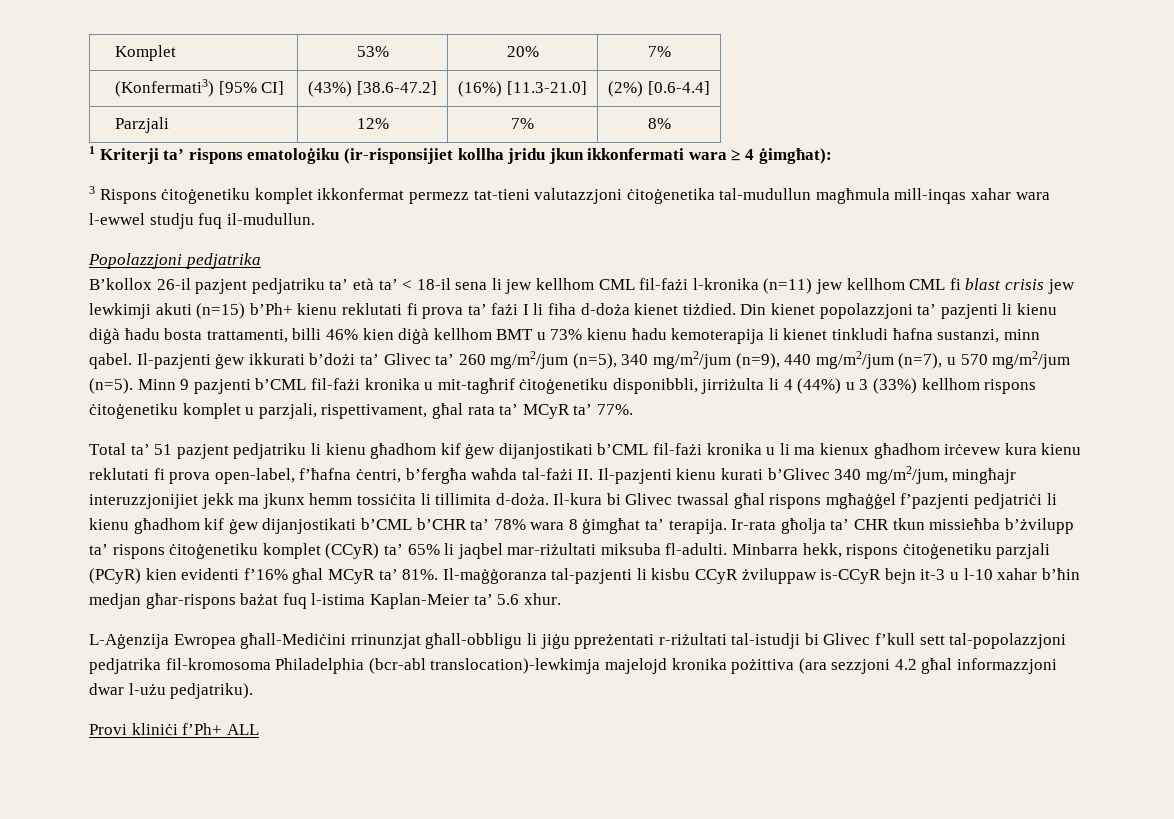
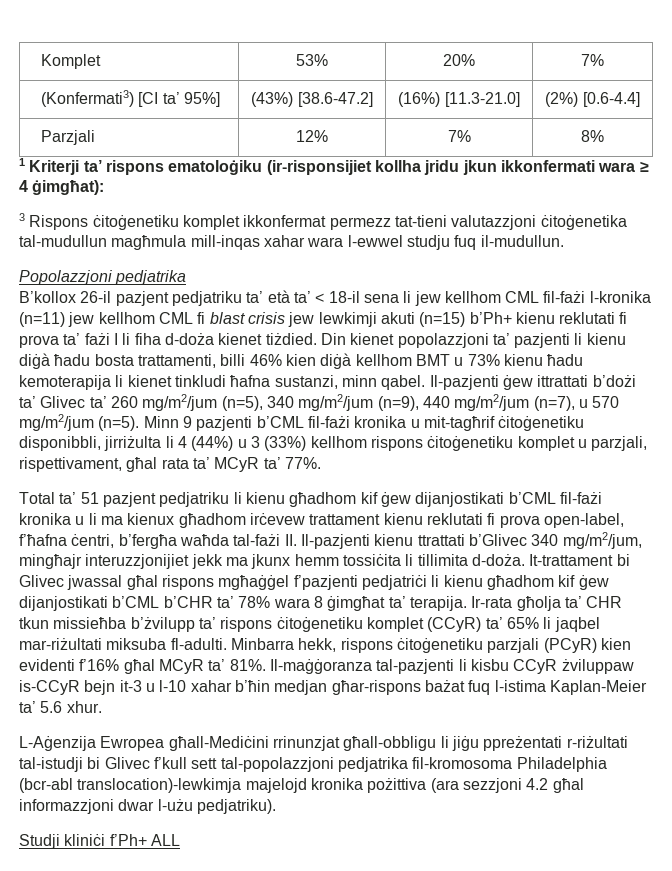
[218,81,285,95] [95% CI] -> [138,92,220,107] [CI ta’ 95%]
[248,353,305,365] ikkurati -> [537,375,589,387] ittrattati
[1004,443,1037,455] kura -> [309,514,381,525] trattament
[721,468,764,480] kurati -> [417,534,465,546] ttrattati
[553,493,730,505] Il-kura bi Glivec twassal -> [529,554,630,566] [19,575,123,590] It-trattament bi Glivec jwassal
[89,724,127,735] Provi -> [19,834,60,849] Studji

